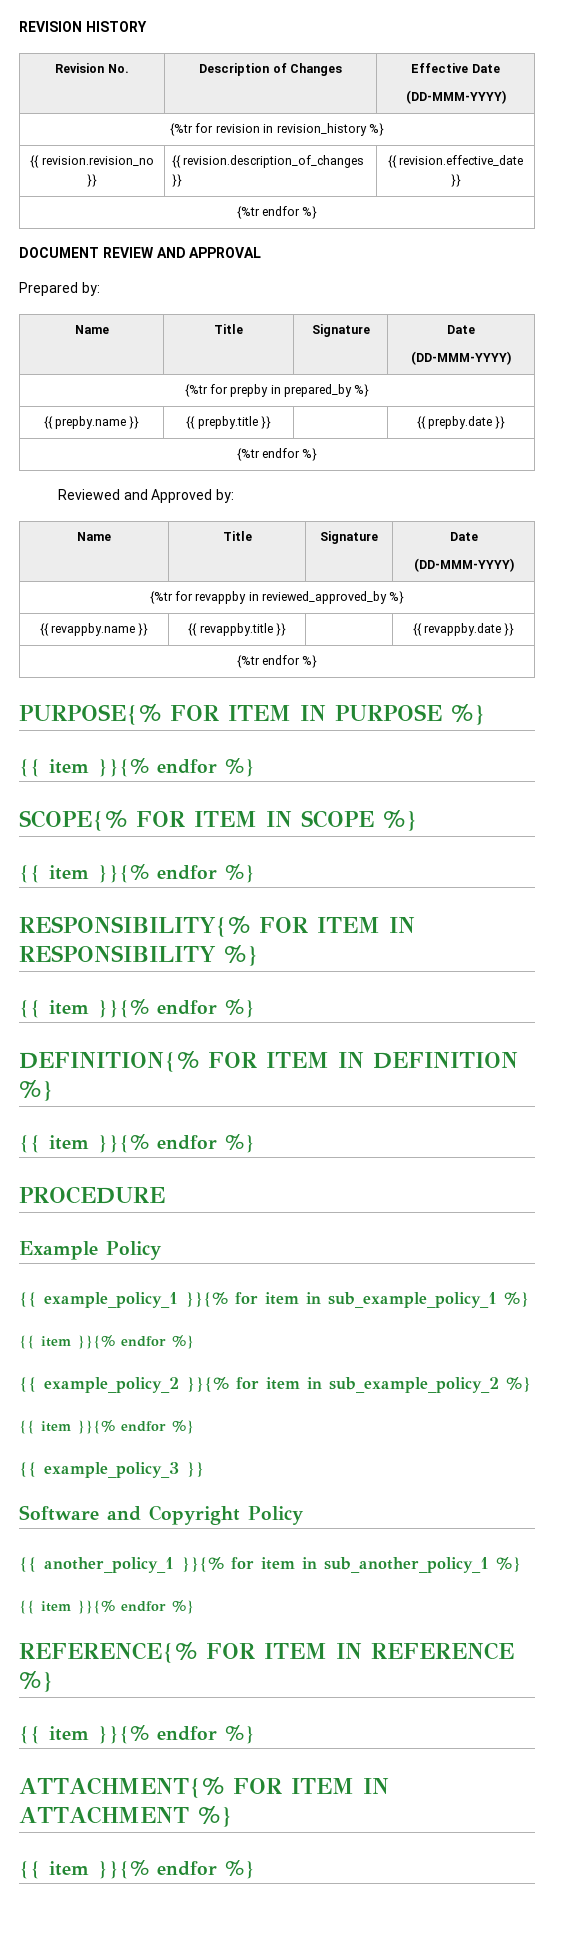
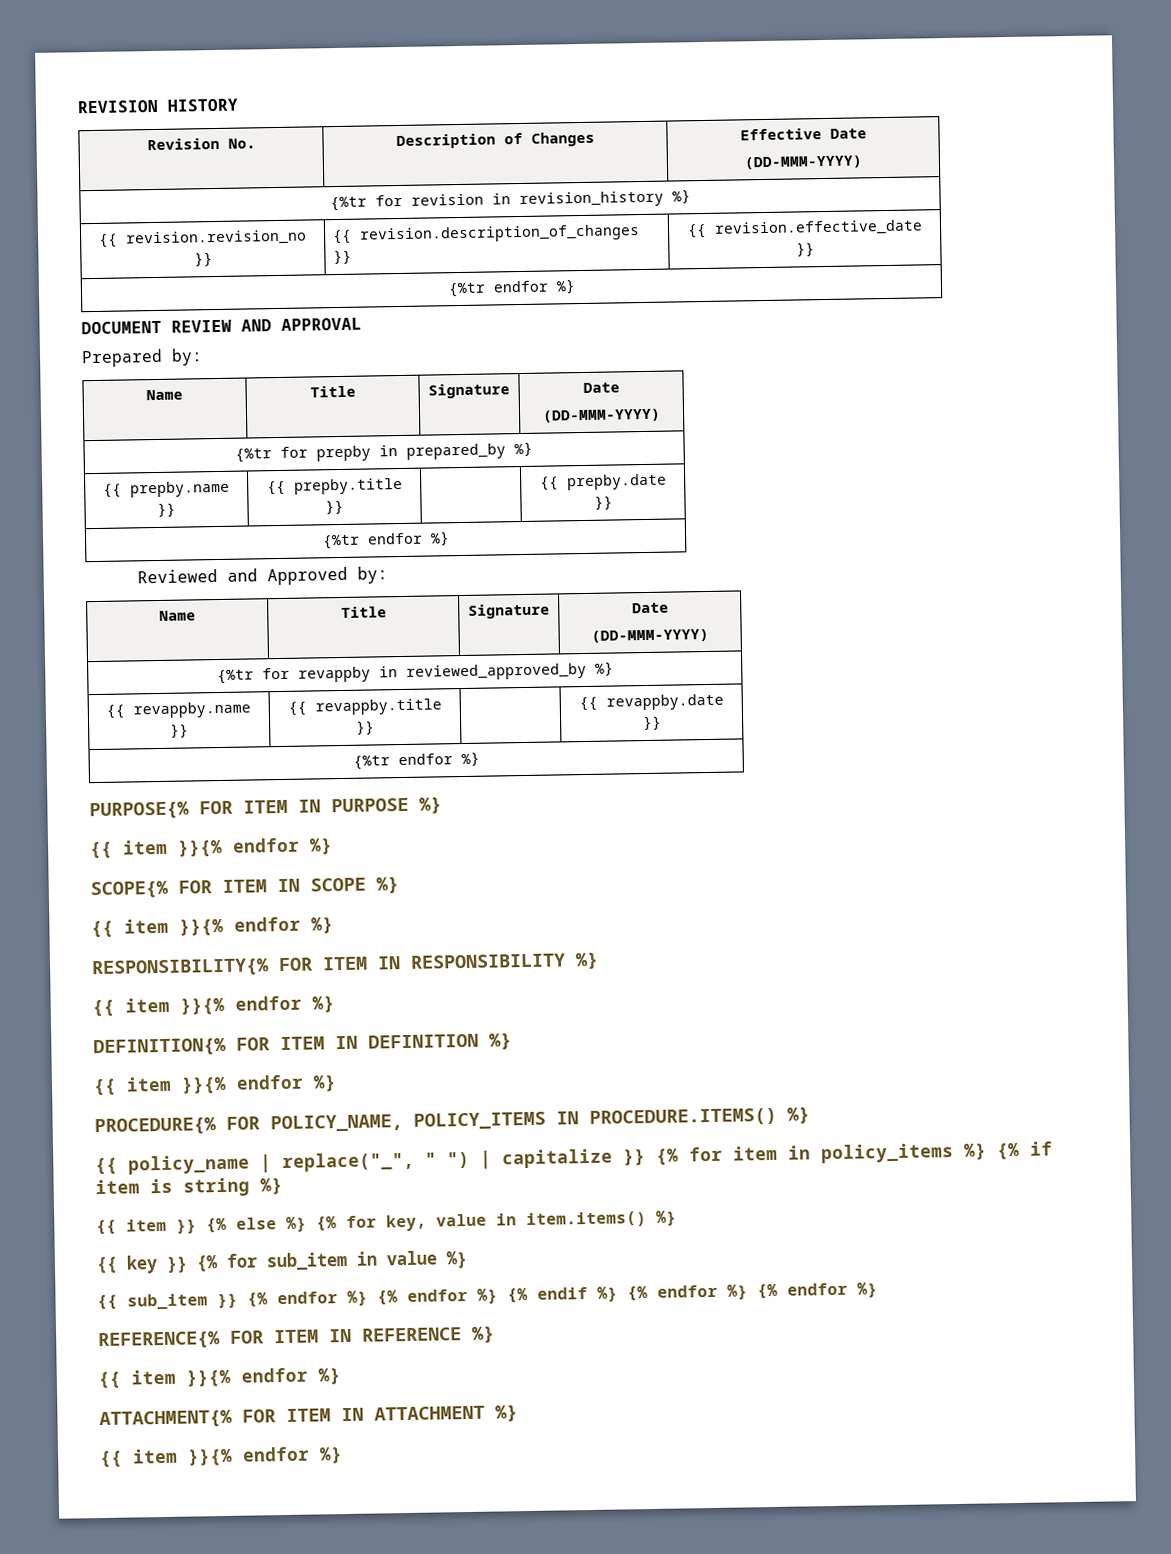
[19,1186,165,1204] [19,1241,162,1260] [19,1292,529,1308] [19,1335,194,1349] [19,1377,531,1393] [19,1420,194,1434] [19,1462,204,1478] [19,1505,304,1525] [19,1557,521,1573] [19,1600,115,1614] PROCEDURE // Example Policy // {{ example_policy_1 }}{% for item in sub_example_policy_1 %} // {{ item }}{% endfor %} // {{ example_policy_2 }}{% for item in sub_example_policy_2 %} // {{ item }}{% endfor %} // {{ example_policy_3 }} // Software and Copyright Policy // {{ another_policy_1 }}{% for item in sub_another_policy_1 %} // {{ item }}{% -> [94,1106,810,1137] [95,1141,1053,1175] [95,1177,283,1197] [96,1210,677,1235] [96,1250,468,1274] [97,1283,778,1310] PROCEDURE{% FOR POLICY_NAME, POLICY_ITEMS IN PROCEDURE.ITEMS() %} // {{ policy_name | replace("_", " ") | capitalize }} {% for item in policy_items %} {% if item is string %} // {{ item }} {% else %} {% for key, value in item.items() %} // {{ key }} {% for sub_item in value %} // {{ sub_item }} {% endfor %} {% endfor %} {% endif %} {% endfor %} {%

